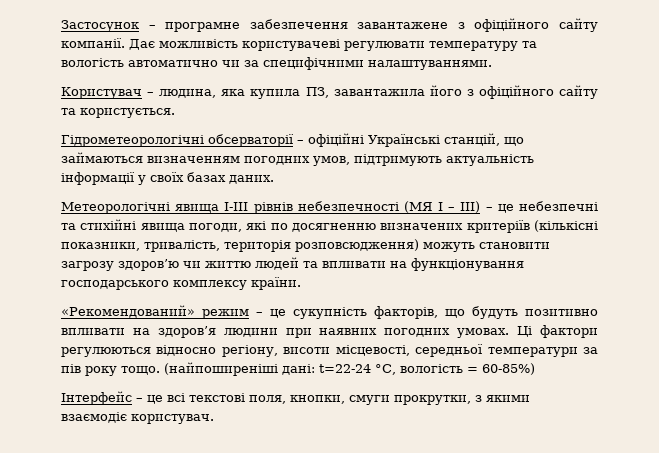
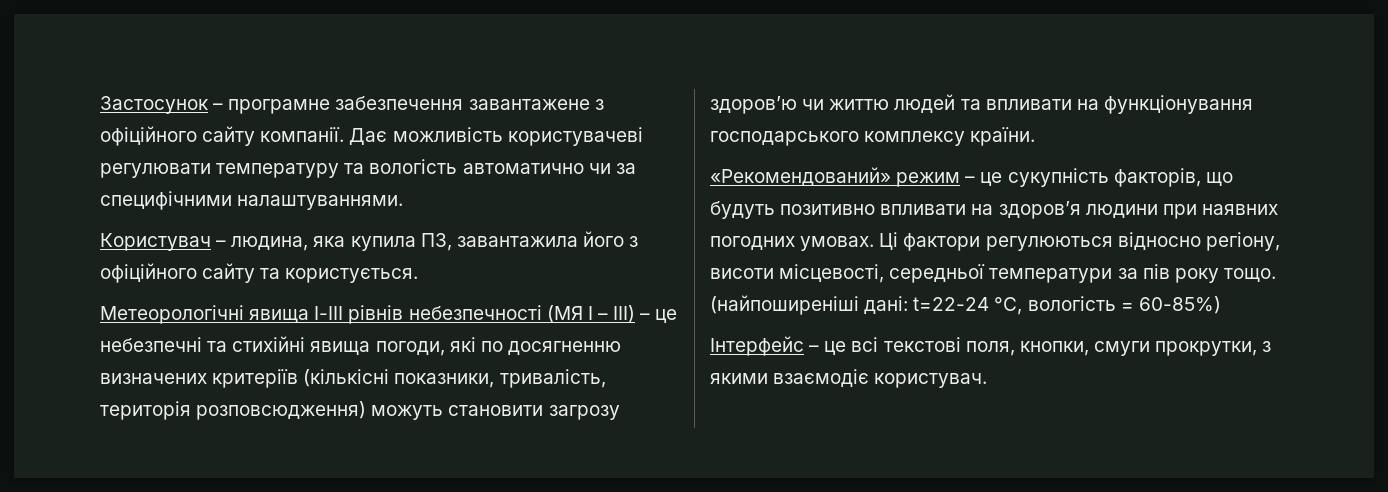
[61,133,524,147] [61,152,534,166] [61,172,274,185] // Гідрометеорологічні обсерваторії – офіційні Українські станцій, що займаються визначенням погодних умов, підтримують актуальність інформації у своїх базах даних. -> (419, 275) none

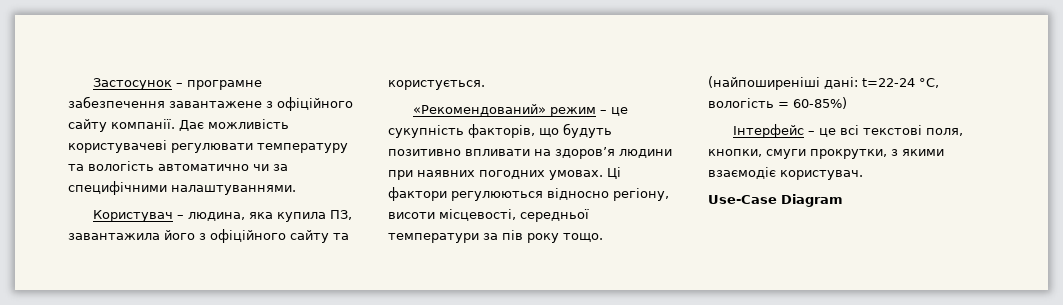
[100,305,678,324] [100,336,621,356] [100,369,606,388] [100,401,620,420] [710,94,1253,114] [710,127,1036,146] // Метеорологічні явища І-ІІІ рівнів небезпечності (МЯ І – ІІІ) – це небезпечні та стихійні явища погоди, які по досягненню визначених критеріїв (кількісні показники, тривалість, територія розповсюдження) можуть становити загрозу здоров’ю чи життю людей та впливати на функціонування господарського комплексу країни. -> (485, 85) none
(988, 380) none -> [708,194,843,207] // Use-Case Diagram

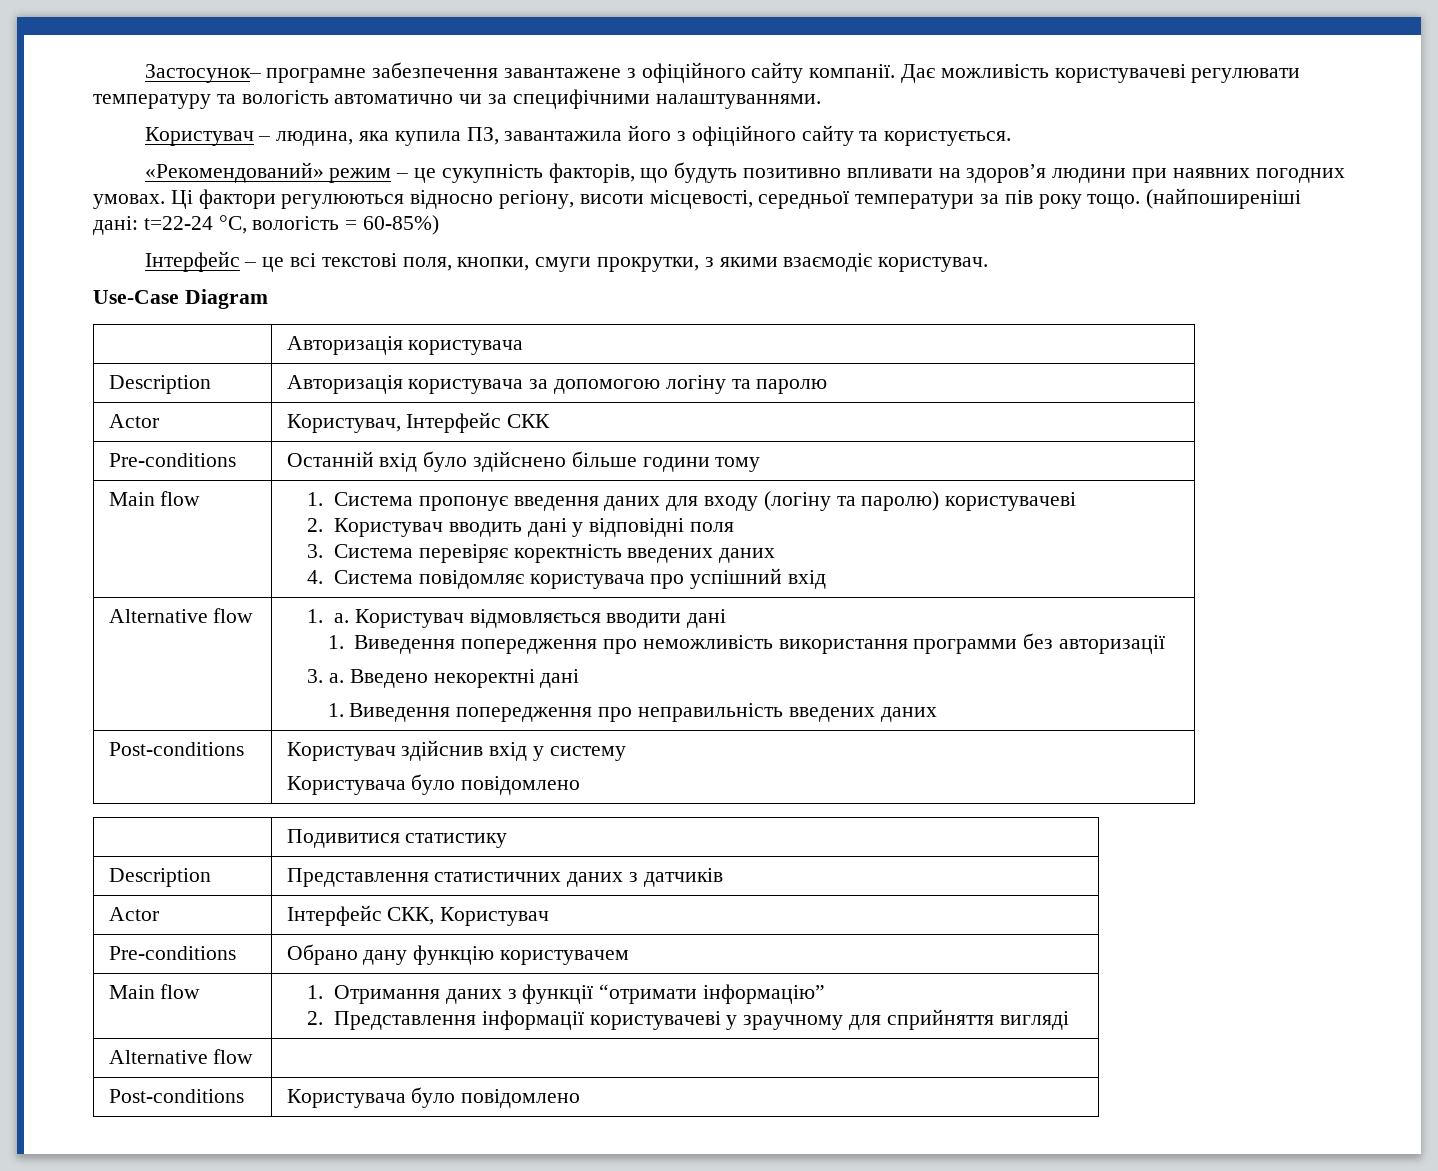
[93,78,184,90] Застосунок – -> [144,64,261,83] Застосунок–
(843, 200) none -> [286,336,524,355] [108,375,211,394] [286,375,828,394] [108,414,159,428] [286,412,551,433] [108,453,236,467] [286,451,761,472] [108,491,201,506] [307,491,1077,511] [307,518,734,537] [307,544,776,563] [307,568,826,589] [108,608,254,623] [307,609,727,628] [327,633,1166,654] [307,669,580,688] [327,703,937,722] [108,742,244,756] [286,740,626,761] [286,774,581,795] [286,829,508,848] [108,868,211,887] [286,868,723,887] [108,907,159,921] [286,905,550,926] [108,946,236,960] [286,944,630,965] [108,984,201,999] [307,984,825,1004] [307,1009,1069,1030] [108,1049,254,1064] [108,1089,244,1103] [286,1087,581,1108] // | Авторизація користувача // Description | Авторизація користувача за допомогою логіну та паролю // Actor | Користувач, Інтерфейс СКК // Pre-conditions | Останній вхід було здійснено більше години тому // Main flow | 1. Система пропонує введення даних для входу (логіну та паролю) користувачеві // 2. Користувач вводить дані у відповідні поля // 3. Система перевіряє коректність введених даних // 4. Система повідомляє користувача про успішний вхід // Alternative flow | 1. a. Користувач відмовляється вводити дані // 1. Виведення попередження про неможливість використання программи без авторизації // 3. а. Введено некоректні дані // 1. Виведення попередження про неправильність введених даних // Post-conditions | Користувач здійснив вхід у систему // Користувача було повідомлено // | Подивитися статистику // Description | Представлення статистичних даних з датчиків // Actor | Інтерфейс СКК, Користувач // Pre-conditions | Обрано дану функцію користувачем // Main flow | 1. Отримання даних з функції “отримати інформацію” // 2. Представлення інформації користувачеві у зраучному для сприйняття вигляді // Alternative flow | // Post-conditions | Користувача було повідомлено

